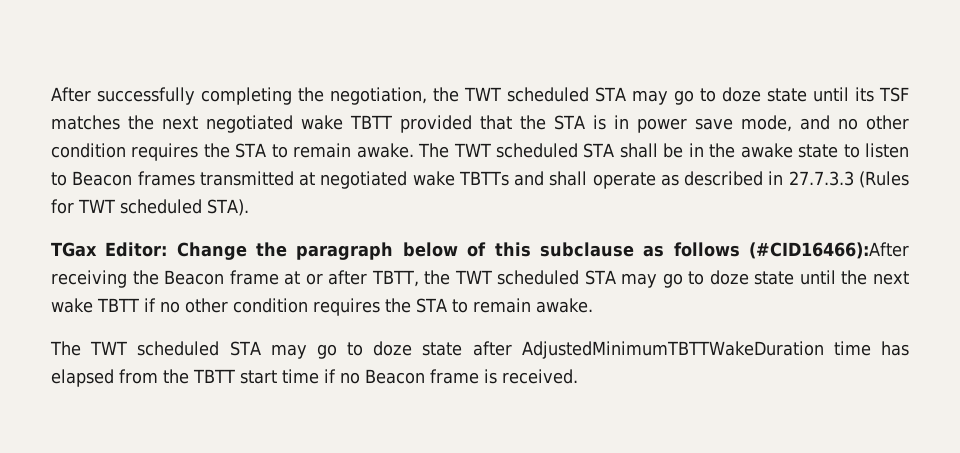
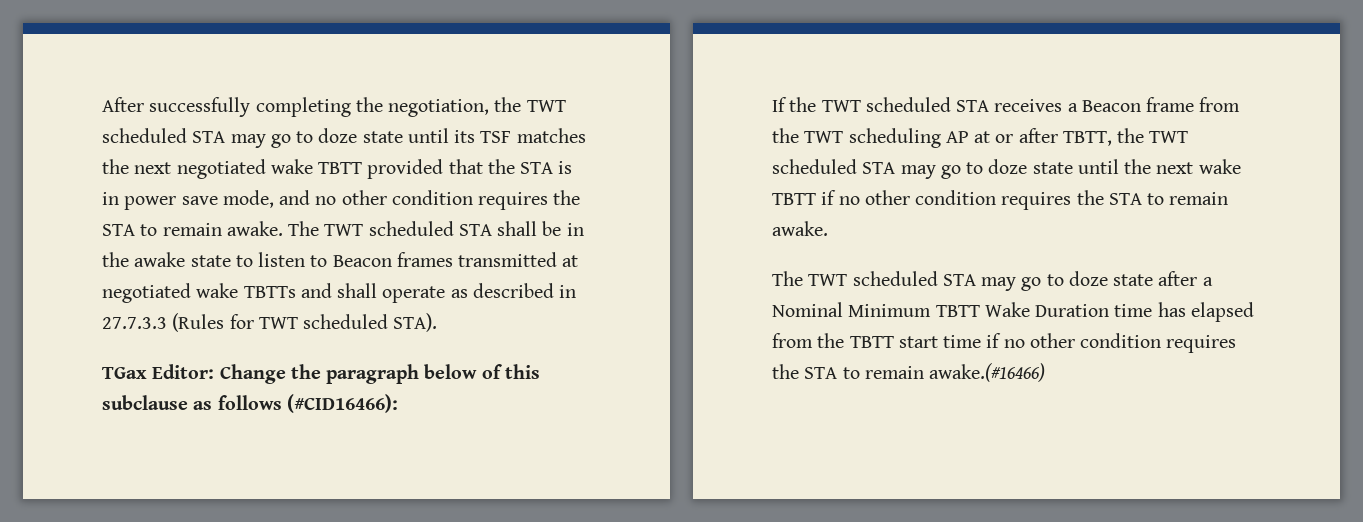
[749,242,910,259] [51,270,279,288] (#CID16466):After receiving the Beacon frame -> [286,394,398,413] [772,97,1241,112] [772,128,969,148] (#CID16466): // If the TWT scheduled STA receives a Beacon frame from the TWT scheduling AP
[521,341,824,359] AdjustedMinimumTBTTWakeDuration -> [1202,277,1213,286] [772,302,1110,317] a Nominal Minimum TBTT Wake Duration
[365,369,578,384] Beacon frame is received. -> [1029,333,1237,353] [772,363,1046,382] other condition requires the STA to remain awake.(#16466)

